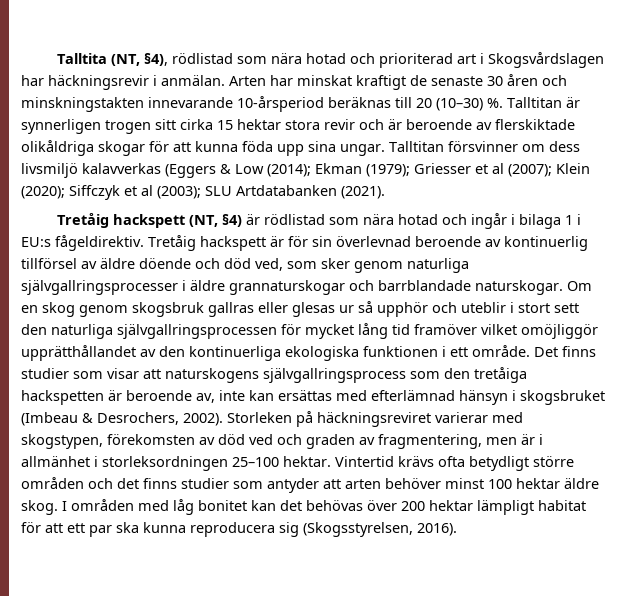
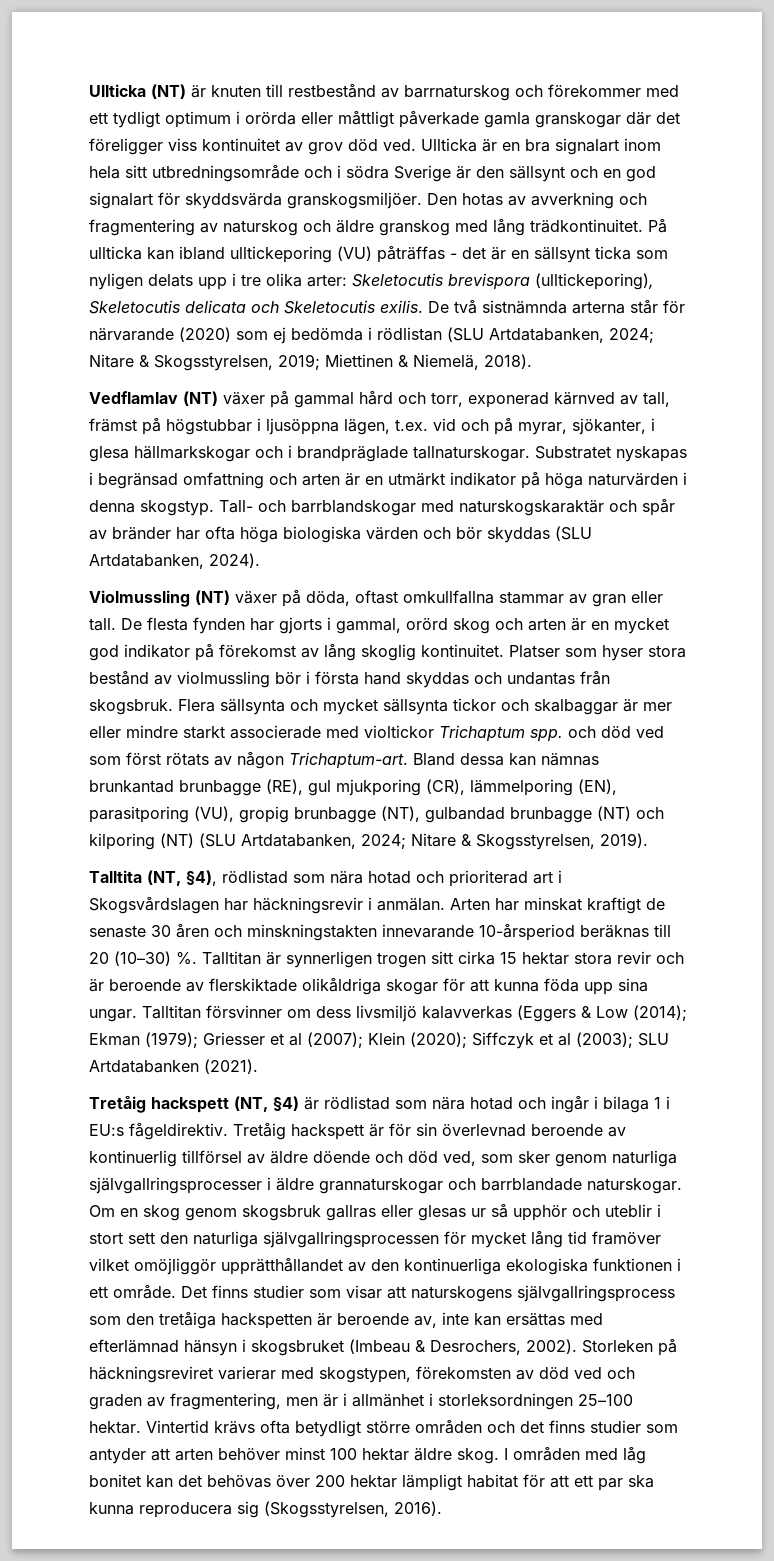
(56, 58) none -> [89,84,679,101] [89,111,680,128] [89,138,661,155] [89,165,656,182] [89,192,647,209] [89,219,667,236] [89,246,668,263] [89,273,654,290] [89,300,685,314] [89,327,654,344] [89,354,532,371] [89,391,670,408] [89,418,655,435] [89,445,687,462] [89,472,687,489] [89,499,675,516] [89,526,592,543] [89,553,260,569] [89,590,663,607] [89,617,669,634] [89,644,686,661] [89,671,610,688] [89,698,672,715] [89,725,664,742] [89,752,599,769] [89,779,617,796] [89,806,664,823] [89,833,648,850] Ullticka (NT) är knuten till restbestånd av barrnaturskog och förekommer med ett tydligt optimum i orörda eller måttligt påverkade gamla granskogar där det föreligger viss kontinuitet av grov död ved. Ullticka är en bra signalart inom hela sitt utbredningsområde och i södra Sverige är den sällsynt och en god signalart för skyddsvärda granskogsmiljöer. Den hotas av avverkning och fragmentering av naturskog och äldre granskog med lång trädkontinuitet. På ullticka kan ibland ulltickeporing (VU) påträffas - det är en sällsynt ticka som nyligen delats upp i tre olika arter: Skeletocutis brevispora (ulltickeporing), Skeletocutis delicata och Skeletocutis exilis. De två sistnämnda arterna står för närvarande (2020) som ej bedömda i rödlistan (SLU Artdatabanken, 2024; Nitare & Skogsstyrelsen, 2019; Miettinen & Niemelä, 2018). // Vedflamlav (NT) växer på gammal hård och torr, exponerad kärnved av tall, främst på högstubbar i ljusöppna lägen, t.ex. vid och på myrar, sjökanter, i glesa hällmarkskogar och i brandpräglade tallnaturskogar. Substratet nyskapas i begränsad omfattning och arten är en utmärkt indikator på höga naturvärden i denna skogstyp. Tall- och barrblandskogar med naturskogskaraktär och spår av bränder har ofta höga biologiska värden och bör skyddas (SLU Artdatabanken, 2024). // Violmussling (NT) växer på döda, oftast omkullfallna stammar av gran eller tall. De flesta fynden har gjorts i gammal, orörd skog och arten är en mycket god indikator på förekomst av lång skoglig kontinuitet. Platser som hyser stora bestånd av violmussling bör i första hand skyddas och undantas från skogsbruk. Flera sällsynta och mycket sällsynta tickor och skalbaggar är mer eller mindre starkt associerade med violtickor Trichaptum spp. och död ved som först rötats av någon Trichaptum-art. Bland dessa kan nämnas brunkantad brunbagge (RE), gul mjukporing (CR), lämmelporing (EN), parasitporing (VU), gropig brunbagge (NT), gulbandad brunbagge (NT) och kilporing (NT) (SLU Artdatabanken, 2024; Nitare & Skogsstyrelsen, 2019). //

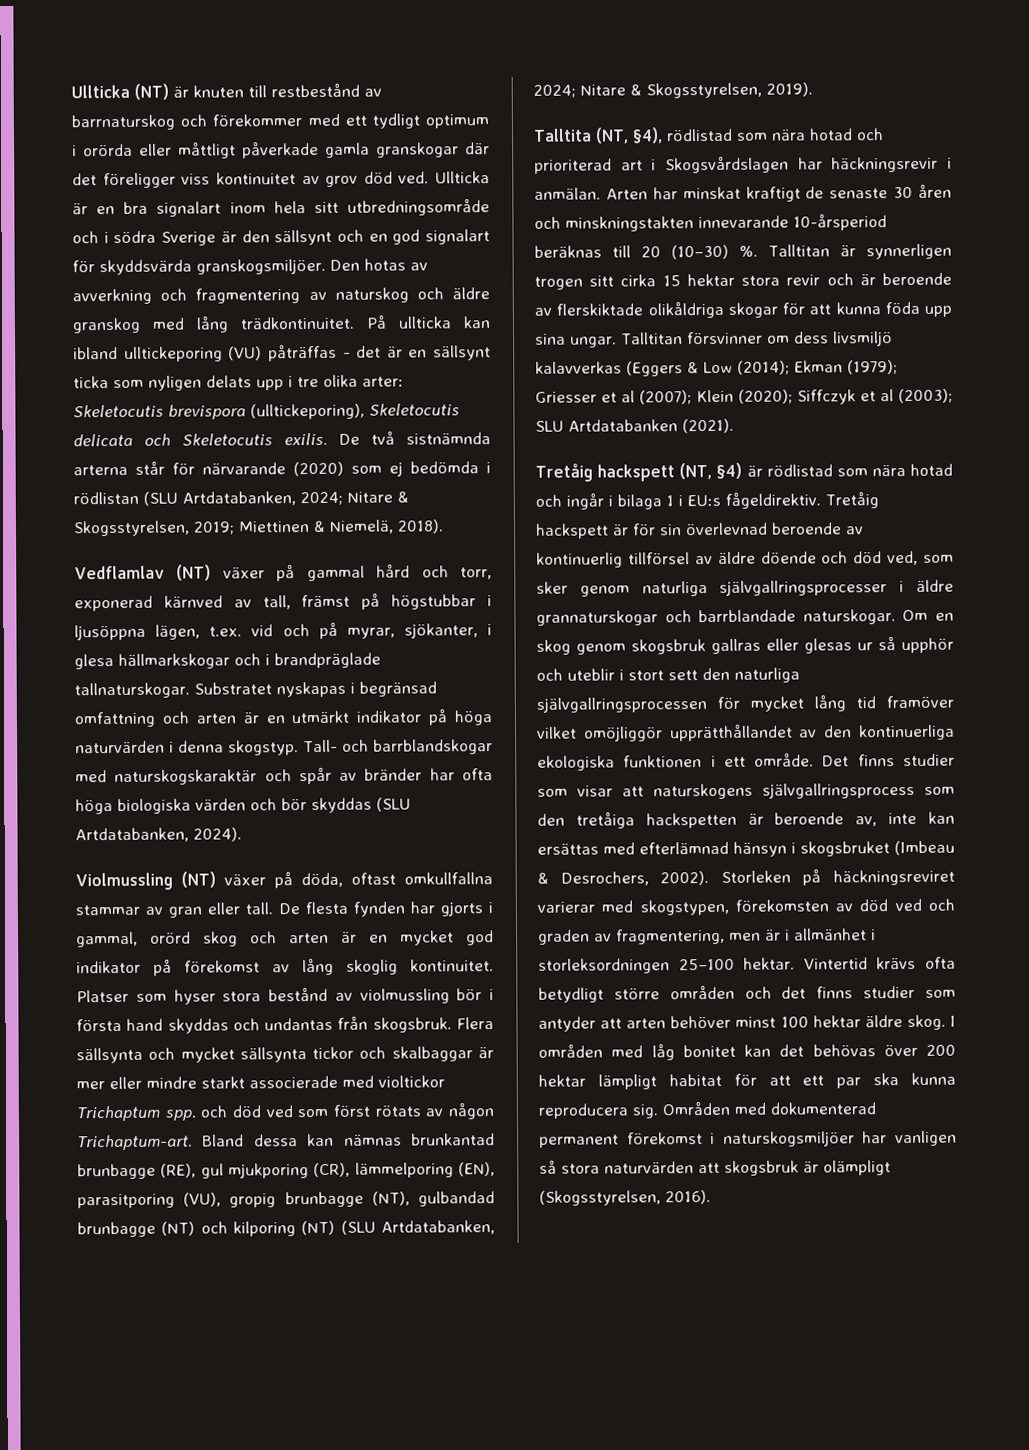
[237,1501,259,1518] sig -> [632,1100,876,1119] [539,1130,957,1148] [539,1159,891,1176] sig. Områden med dokumenterad permanent förekomst i naturskogsmiljöer har vanligen så stora naturvärden att skogsbruk är olämpligt

